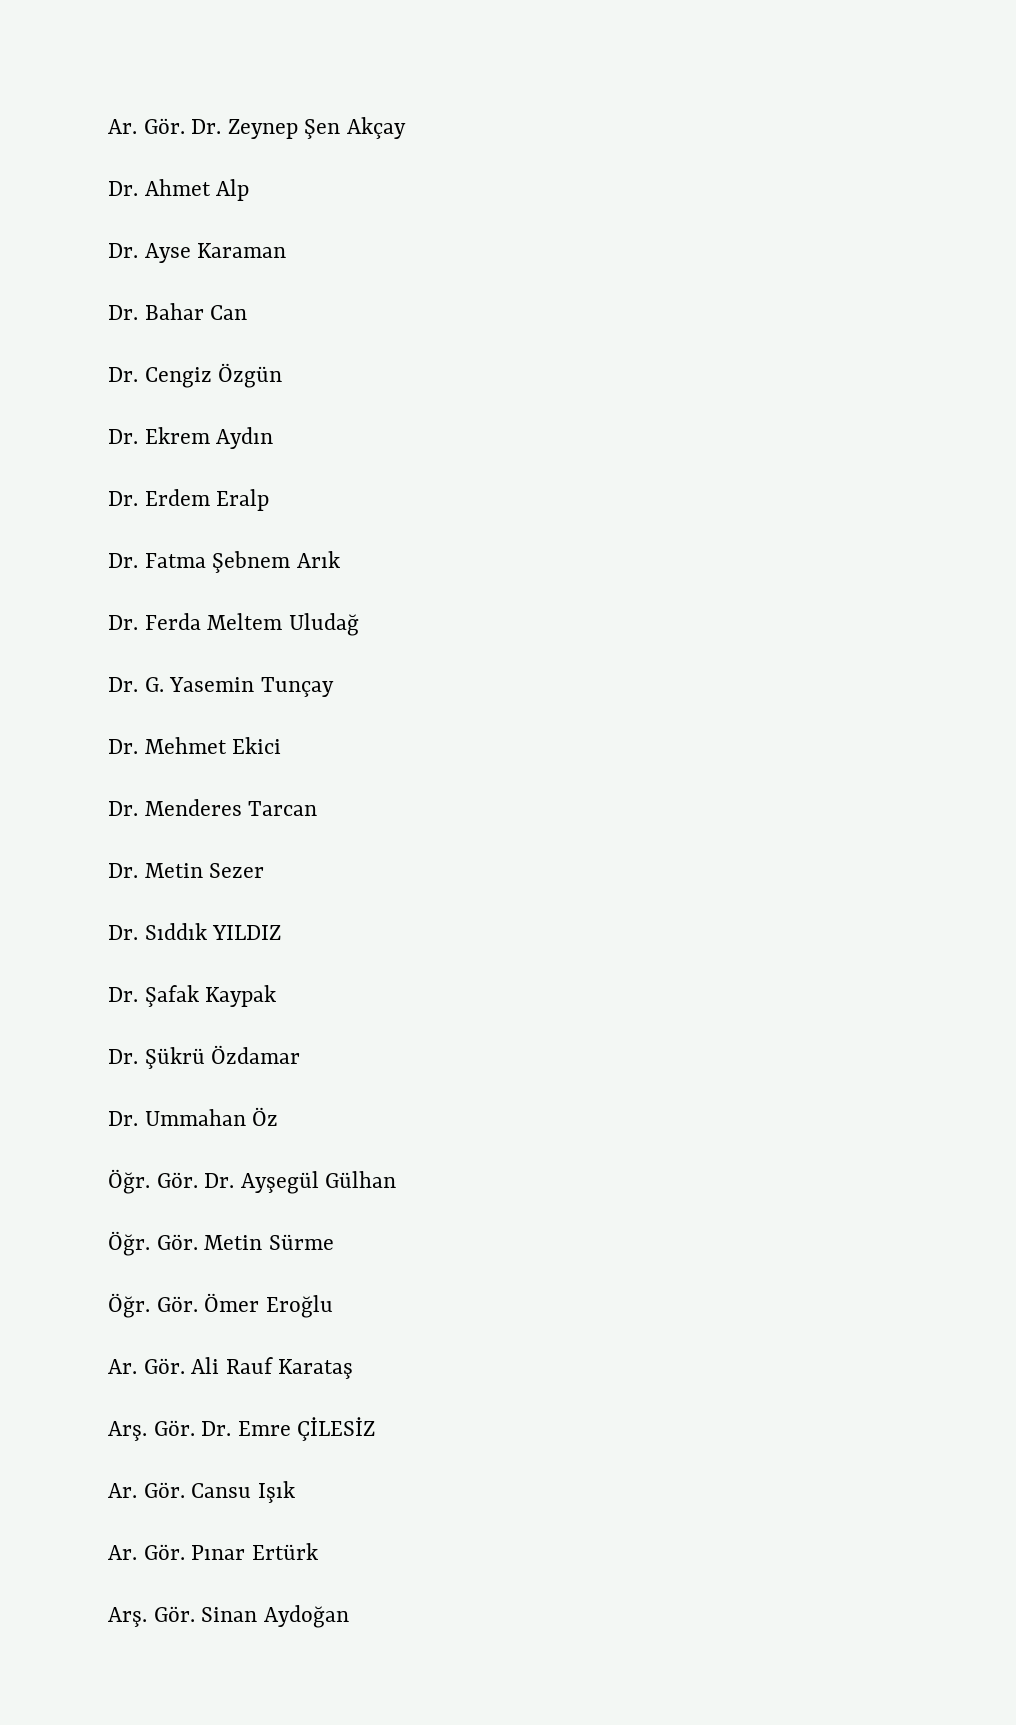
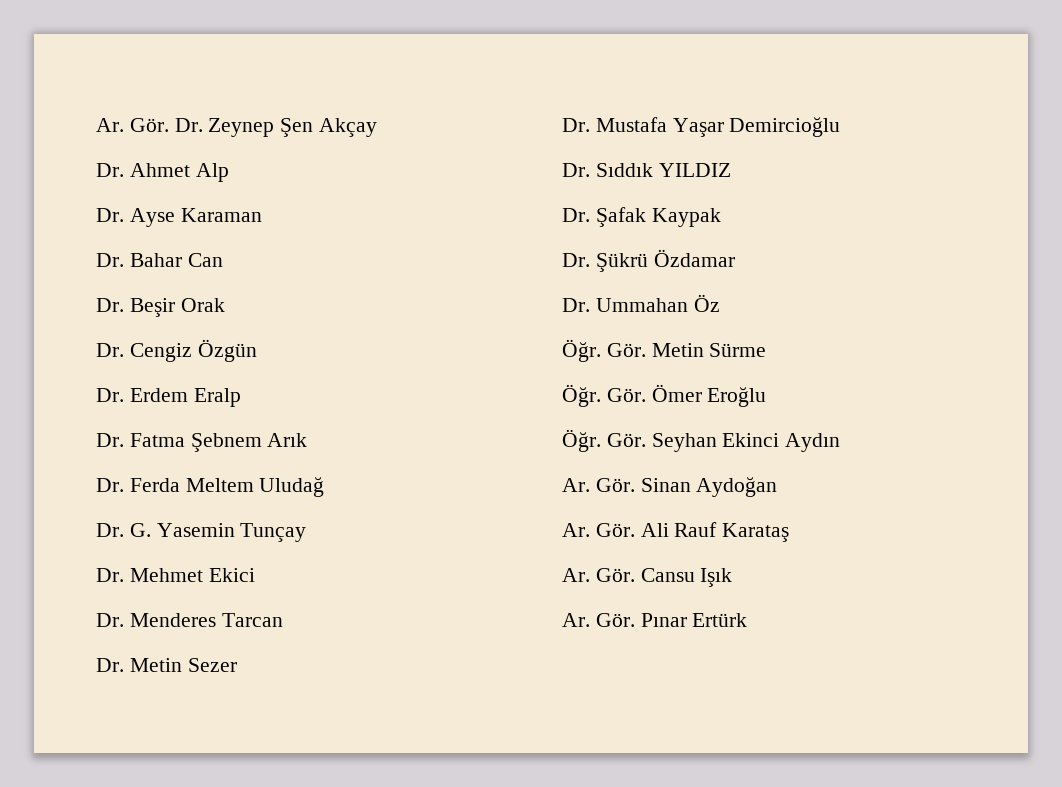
(248, 312) none -> [96,298,225,317] // Dr. Beşir Orak
[108,427,274,449] // Dr. Ekrem Aydın -> (257, 350) none
(265, 870) none -> [562,117,841,137] // Dr. Mustafa Yaşar Demircioğlu
[108,1169,397,1194] // Öğr. Gör. Dr. Ayşegül Gülhan -> (720, 303) none
(333, 1306) none -> [562,429,841,452] [562,477,778,497] // Öğr. Gör. Seyhan Ekinci Aydın // Ar. Gör. Sinan Aydoğan
[108,1417,376,1441] // Arş. Gör. Dr. Emre ÇİLESİZ -> (790, 532) none
[108,1605,349,1628] // Arş. Gör. Sinan Aydoğan -> (748, 620) none

